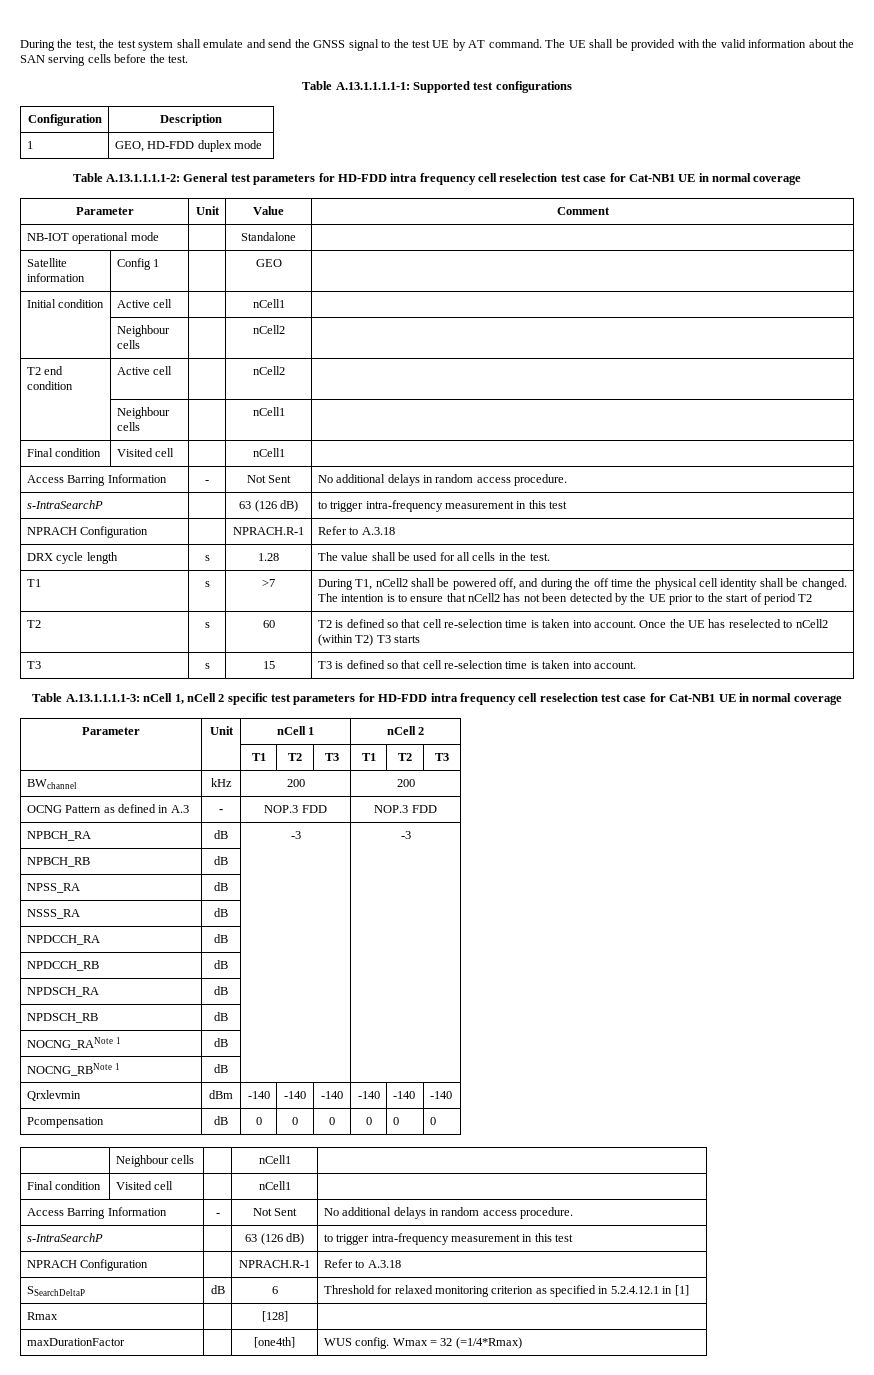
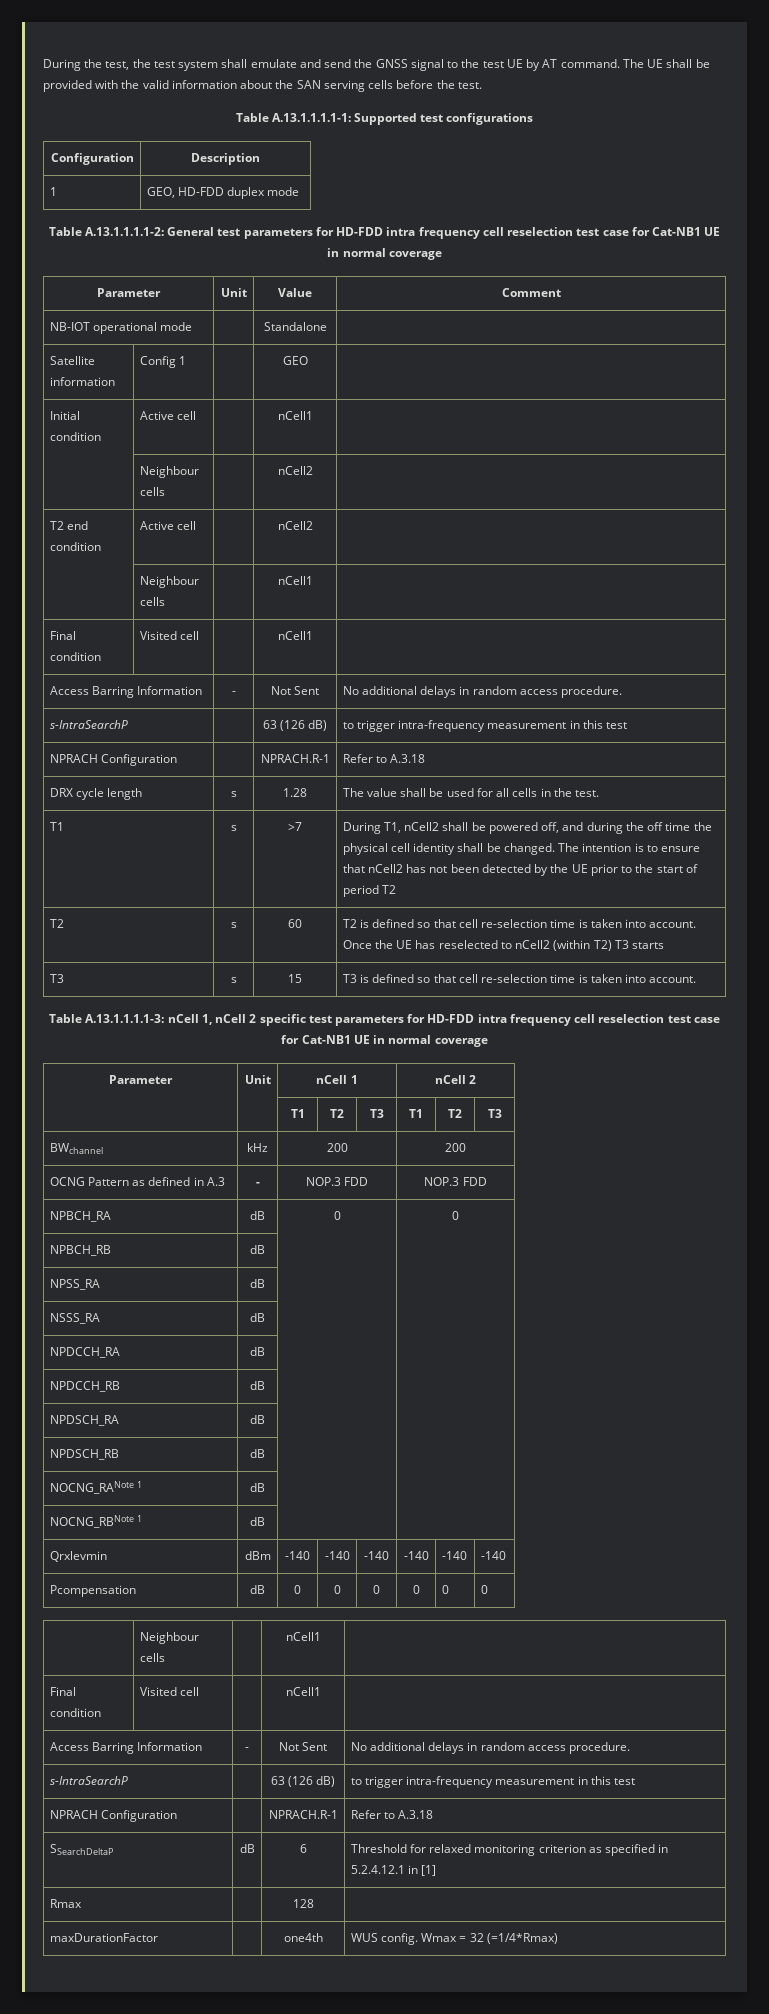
[290,831,301,839] [400,831,411,839] -3 | -3 -> [333,1211,341,1220] [452,1211,459,1220] 0 | 0
[261,1311,288,1322] [128] -> [292,1899,314,1908] 128
[254,1337,295,1348] [one4th] -> [283,1933,323,1942] one4th

